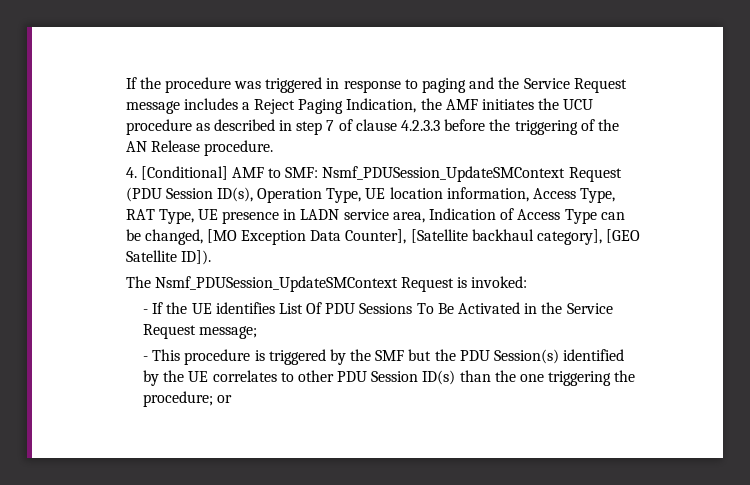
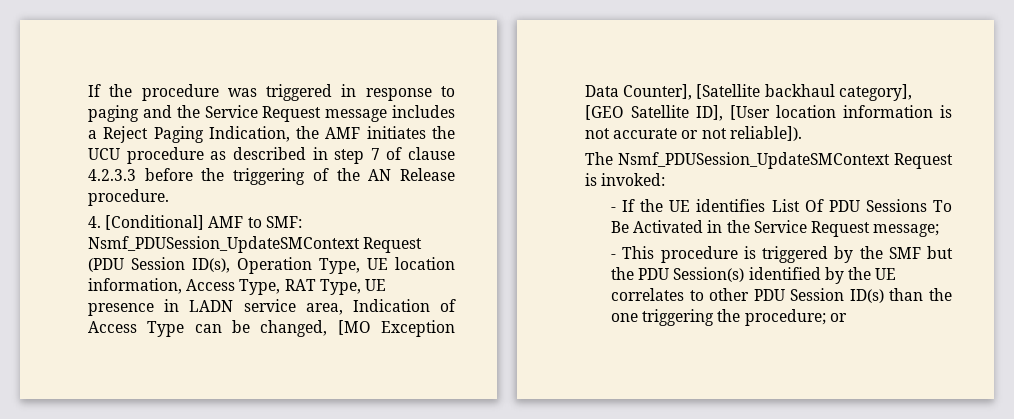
[180,250,211,265] ID]). -> [696,105,952,121] [585,126,802,141] ID], [User location information is not accurate or not reliable]).

